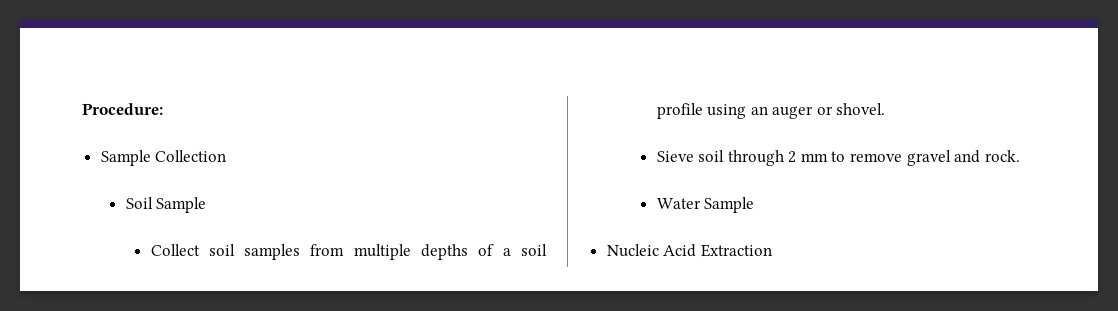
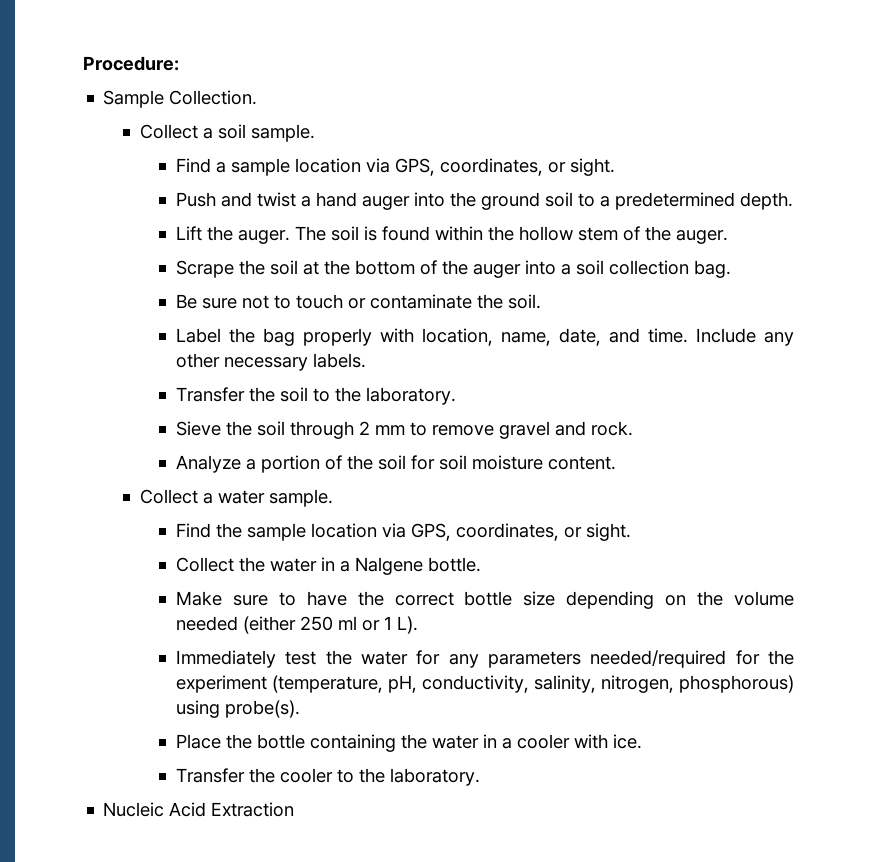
[155,150,227,162] [125,197,207,213] [150,244,547,260] [656,103,886,119] Collection // Soil Sample // Collect soil samples from multiple depths of a soil profile using an auger or shovel. -> [169,90,258,105] [139,124,315,142] [175,158,615,176] [175,192,793,210] [175,226,728,244] [175,260,731,278] [175,294,541,309] [175,328,794,346] [175,353,366,371] [175,387,456,405] Collection. // Collect a soil sample. // Find a sample location via GPS, coordinates, or sight. // Push and twist a hand auger into the ground soil to a predetermined depth. // Lift the auger. The soil is found within the hollow stem of the auger. // Scrape the soil at the bottom of the auger into a soil collection bag. // Be sure not to touch or contaminate the soil. // Label the bag properly with location, name, date, and time. Include any other necessary labels. // Transfer the soil to the laboratory.
(694, 156) none -> [225,421,252,436] the
[656,197,755,213] Water Sample -> [175,455,616,473] [139,489,333,507] [175,523,631,541] [175,557,481,575] [175,591,794,609] [175,616,418,634] [175,650,794,668] [175,675,794,693] [175,700,300,718] [175,734,642,752] [175,768,480,786] Analyze a portion of the soil for soil moisture content. // Collect a water sample. // Find the sample location via GPS, coordinates, or sight. // Collect the water in a Nalgene bottle. // Make sure to have the correct bottle size depending on the volume needed (either 250 ml or 1 L). // Immediately test the water for any parameters needed/required for the experiment (temperature, pH, conductivity, salinity, nitrogen, phosphorous) using probe(s). // Place the bottle containing the water in a cooler with ice. // Transfer the cooler to the laboratory.

